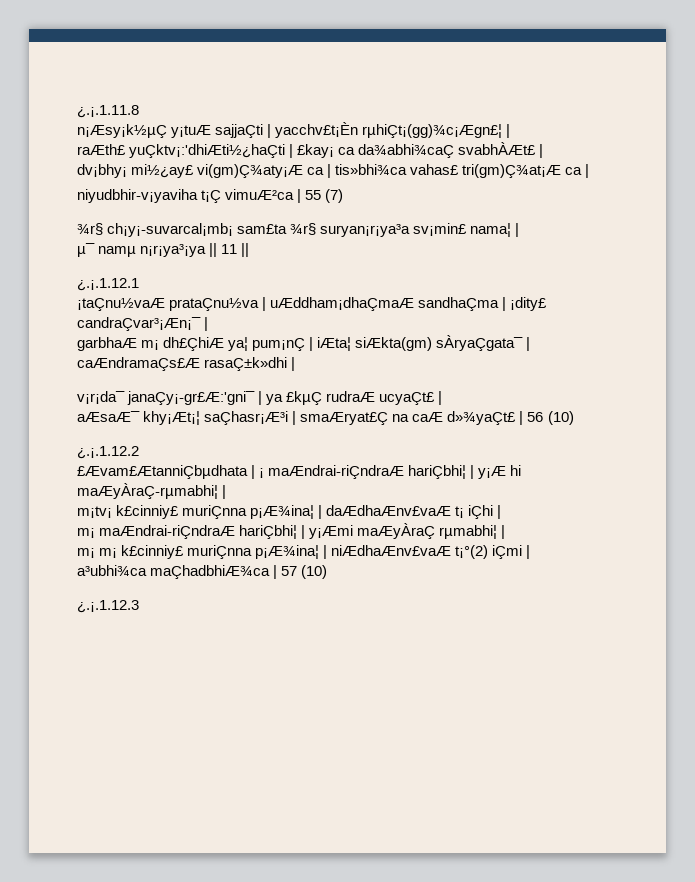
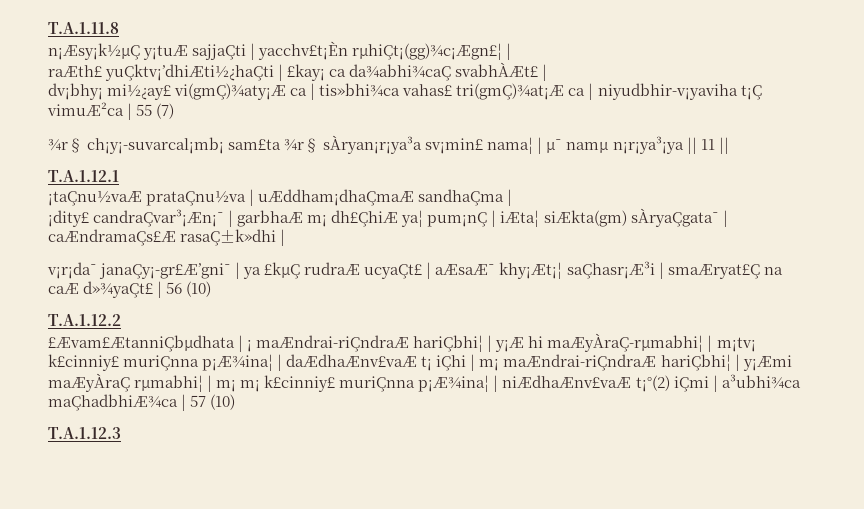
[77,105,139,118] ¿.¡.1.11.8 -> [48,22,119,34] T.A.1.11.8
[129,144,286,158] yuÇktv¡:'dhiÆti½¿haÇti -> [105,64,275,81] yuÇktv¡’dhiÆti½¿haÇti
[197,164,304,178] vi(gm)Ç¾aty¡Æ -> [174,83,287,100] vi(gmÇ)¾aty¡Æ
[462,164,590,178] tri(gm)Ç¾at¡Æ ca | // -> [456,83,594,100] tri(gmÇ)¾at¡Æ ca |
[320,224,411,237] suryan¡r¡ya³a -> [323,135,423,154] sÀryan¡r¡ya³a
(520, 230) // -> (543, 145) none
[77,278,139,291] ¿.¡.1.12.1 -> [48,170,119,182] T.A.1.12.1
(507, 304) none -> (513, 197) //
(209, 324) // -> (234, 218) none
[127,391,256,405] janaÇy¡-gr£Æ:'gni¯ -> [99,263,232,279] janaÇy¡-gr£Æ’gni¯
(443, 398) // -> (432, 270) none
[77,446,139,459] ¿.¡.1.12.2 -> [48,314,121,326] T.A.1.12.2
(227, 492) // -> (713, 343) none
(502, 512) // -> (476, 362) none
(506, 532) // -> (213, 383) none
(531, 552) // -> (718, 383) none
[77,600,139,613] ¿.¡.1.12.3 -> [48,427,121,439] T.A.1.12.3

